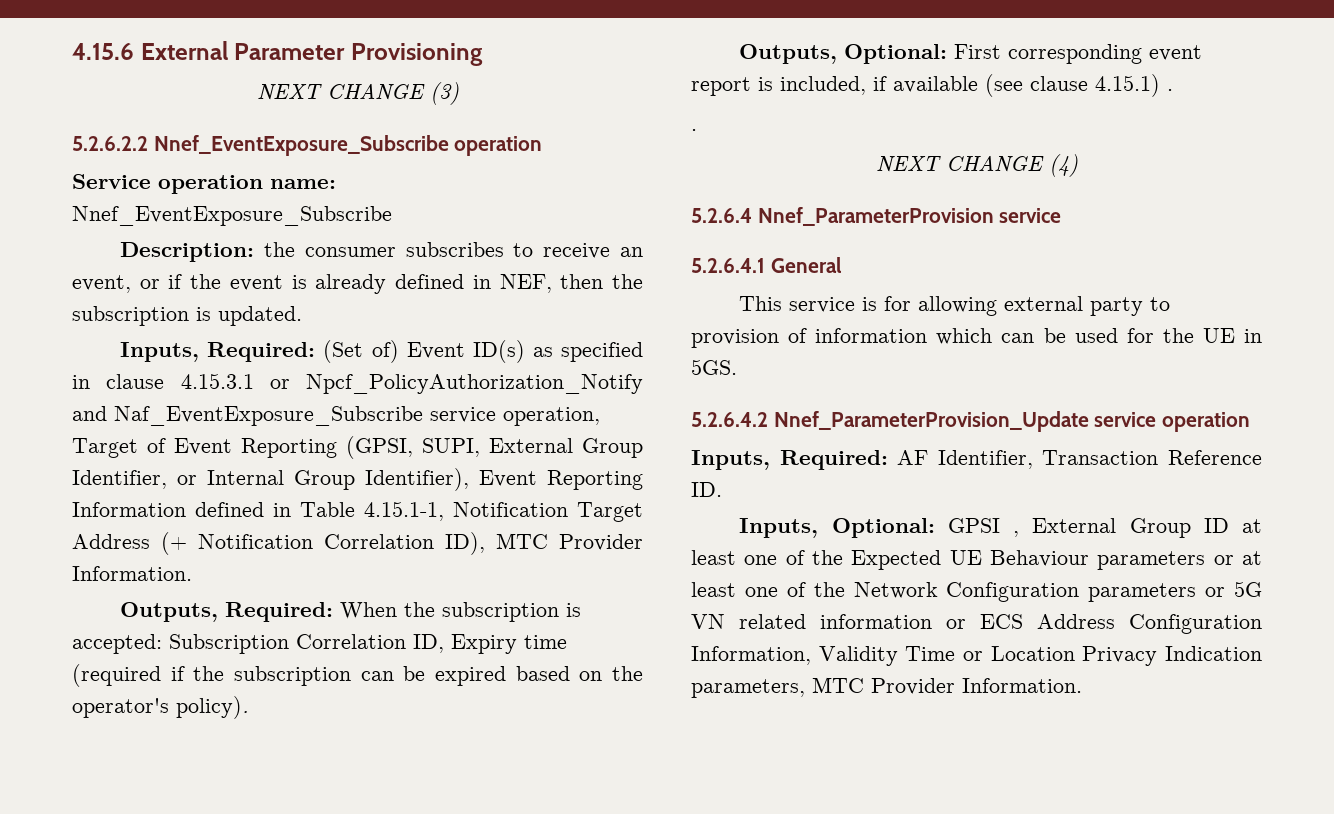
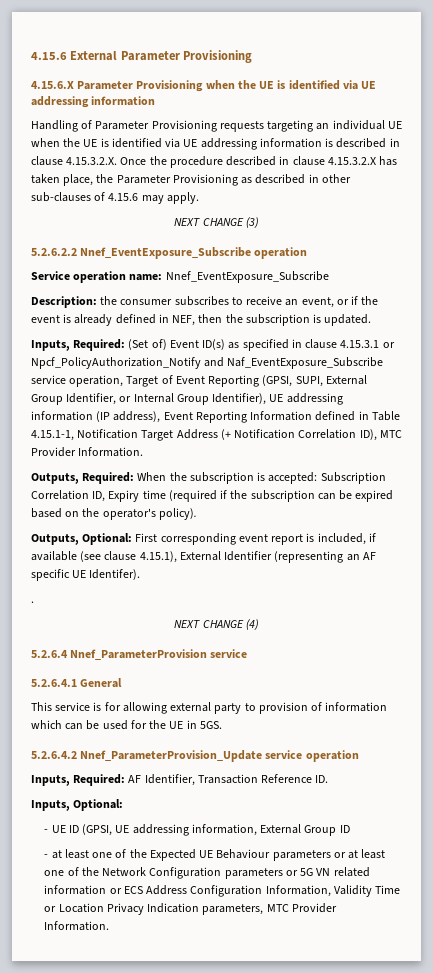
(483, 54) none -> [31,80,377,92] [31,96,156,108] [31,120,402,132] [31,138,400,150] [31,156,398,168] [31,174,351,186] [31,192,199,204] // 4.15.6.X Parameter Provisioning when the UE is identified via UE addressing information // Handling of Parameter Provisioning requests targeting an individual UE when the UE is identified via UE addressing information is described in clause 4.15.3.2.X. Once the procedure described in clause 4.15.3.2.X has taken place, the Parameter Provisioning as described in other sub-clauses of 4.15.6 may apply.
(469, 479) none -> [269,393,343,405] [31,411,161,423] UE addressing information (IP address),
[1095,74,1173,97] 4.15.1) . -> [139,551,376,563] [31,569,141,581] 4.15.1), External Identifier (representing an AF specific UE Identifer).
[947,518,1019,537] GPSI , -> [44,824,257,836] // - UE ID (GPSI, UE addressing information,
(1229, 525) none -> [44,854,49,858] // -

